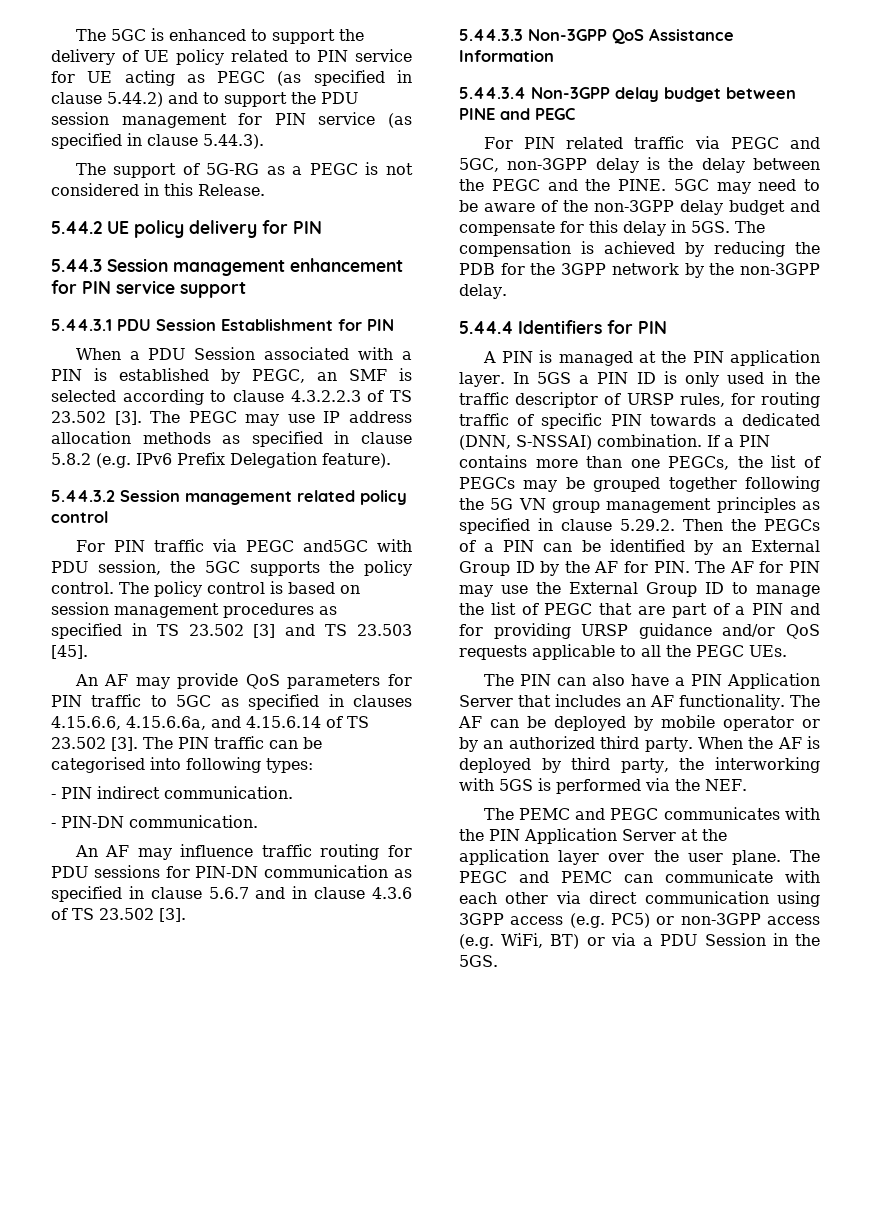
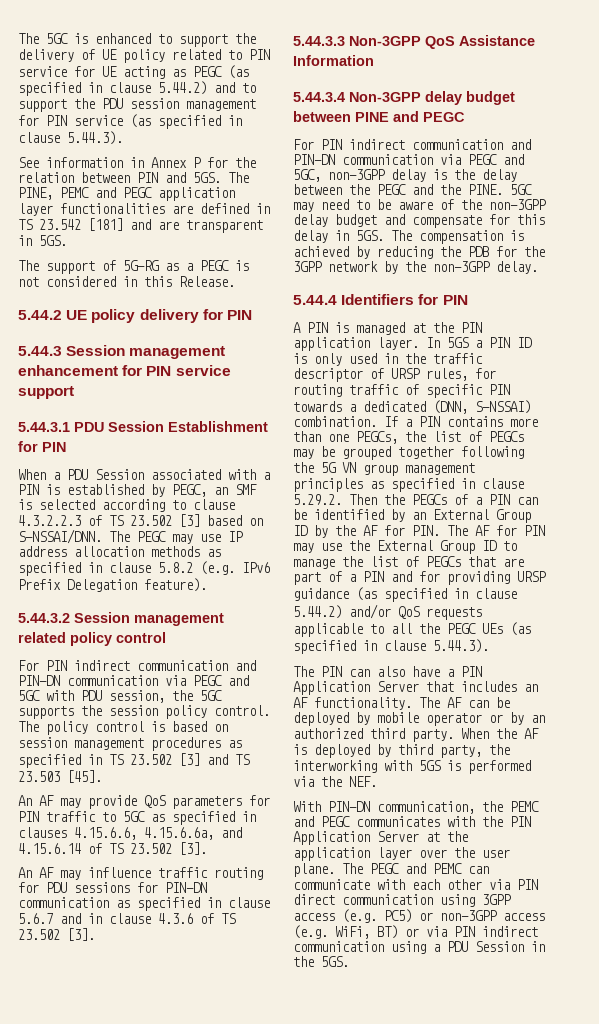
(264, 141) none -> [18,157,256,168] [18,172,249,183] [18,187,235,201] [18,203,270,216] [18,218,263,233] [18,235,67,246] // See information in Annex P for the relation between PIN and 5GS. The PINE, PEMC and PEGC application layer functionalities are defined in TS 23.542 [181] and are transparent in 5GS.
[114,411,142,425] [3]. -> [179,514,263,527] [18,529,102,544] [3] based on S-NSSAI/DNN.
[153,539,368,552] traffic via PEGC and5GC -> [74,660,256,671] [18,675,249,686] [18,690,40,701] indirect communication and PIN-DN communication via PEGC and 5GC
(355, 567) none -> [109,705,158,716] session
[143,736,322,749] [51,757,313,773] [51,786,293,799] [51,815,258,828] The PIN traffic can be categorised into following types: // - PIN indirect communication. // - PIN-DN communication. -> (207, 848) none
[566,136,685,149] related traffic -> [349,139,531,150] [293,154,433,165] indirect communication and PIN-DN communication
[544,603,593,615] PEGC -> [426,556,461,567] PEGCs
(712, 631) none -> [356,587,517,602] [293,605,342,619] (as specified in clause 5.44.2)
[749,645,787,657] UEs. -> [482,622,531,636] [293,639,489,654] UEs (as specified in clause 5.44.3).
[483,808,514,820] The -> [293,801,503,814] With PIN-DN communication, the
(581, 897) none -> [517,879,538,890] PIN
(636, 939) none -> [454,926,538,937] [293,941,426,954] PIN indirect communication using

